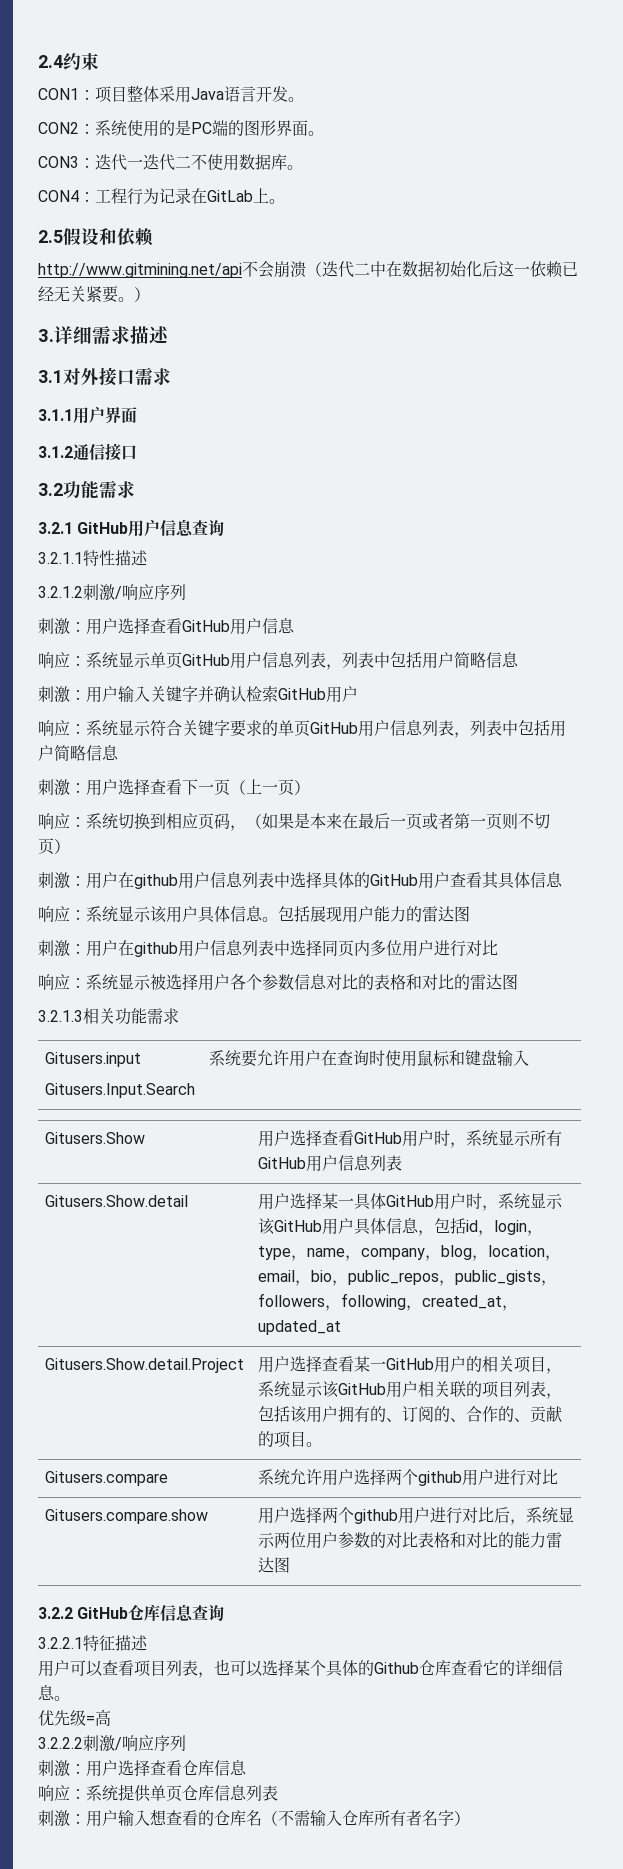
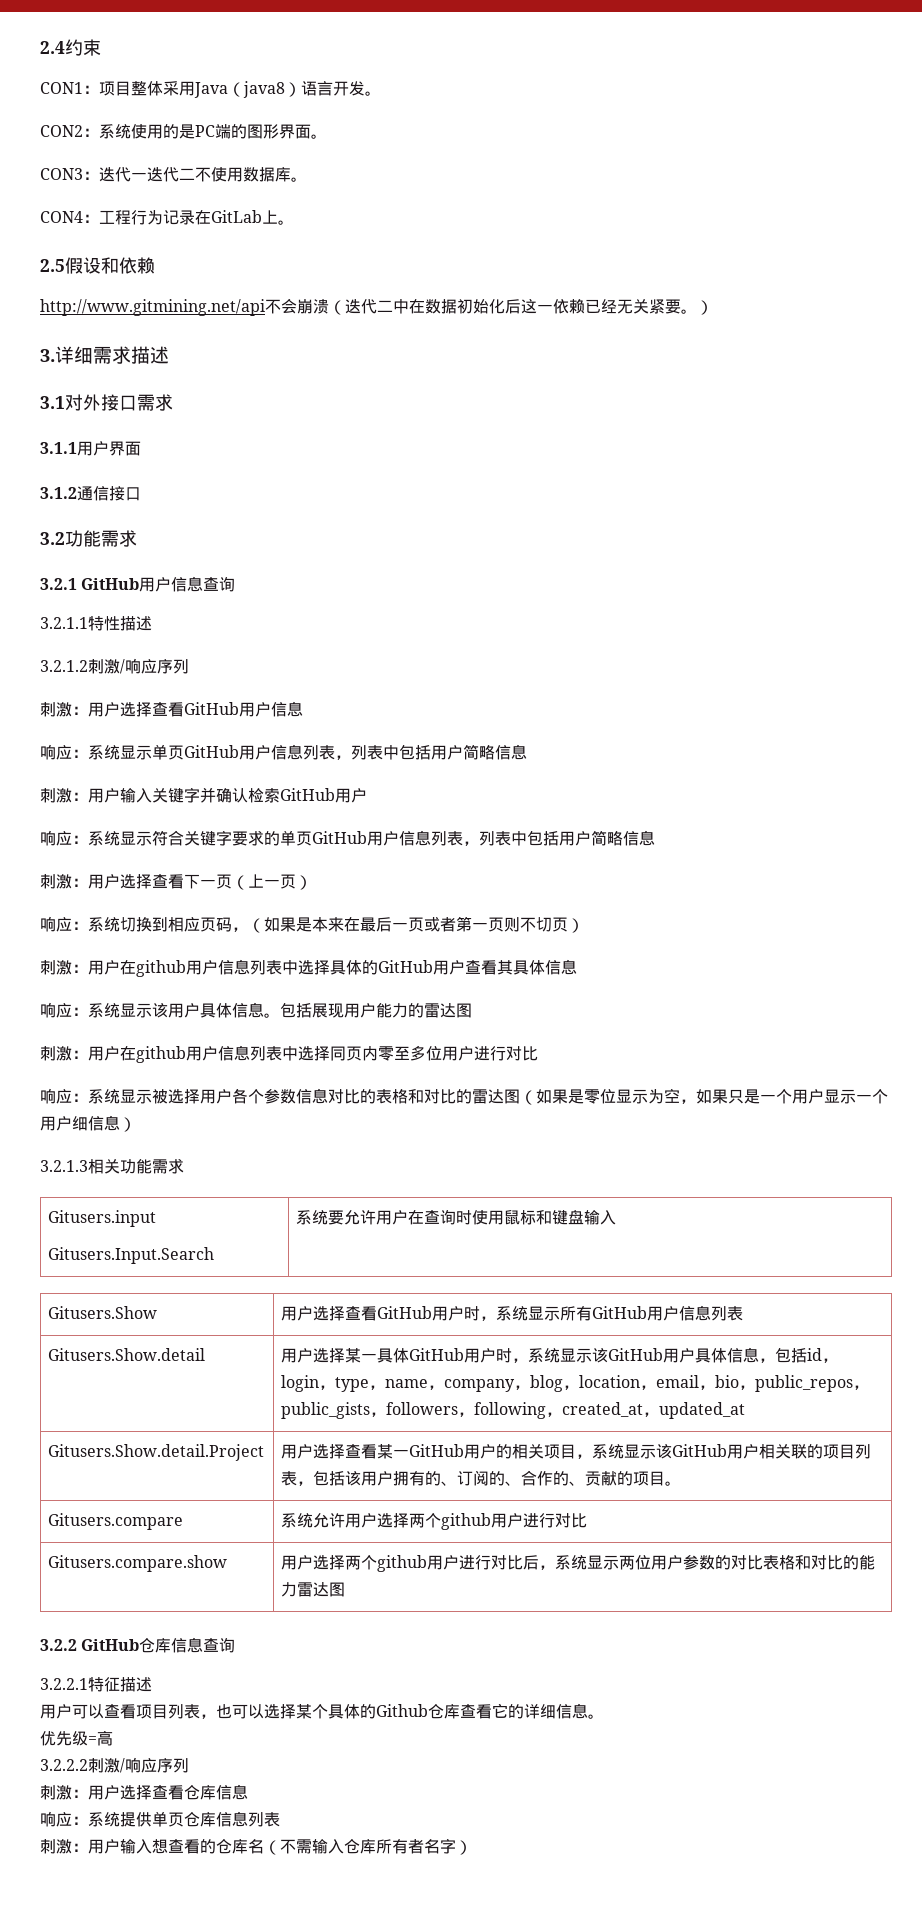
(224, 94) none -> [228,81,301,98] （java8）
(370, 948) none -> [378,1046,410,1061] 零至
(518, 982) none -> [520,1088,888,1105] [40,1115,136,1132] （如果是零位显示为空，如果只是一个用户显示一个用户细信息）

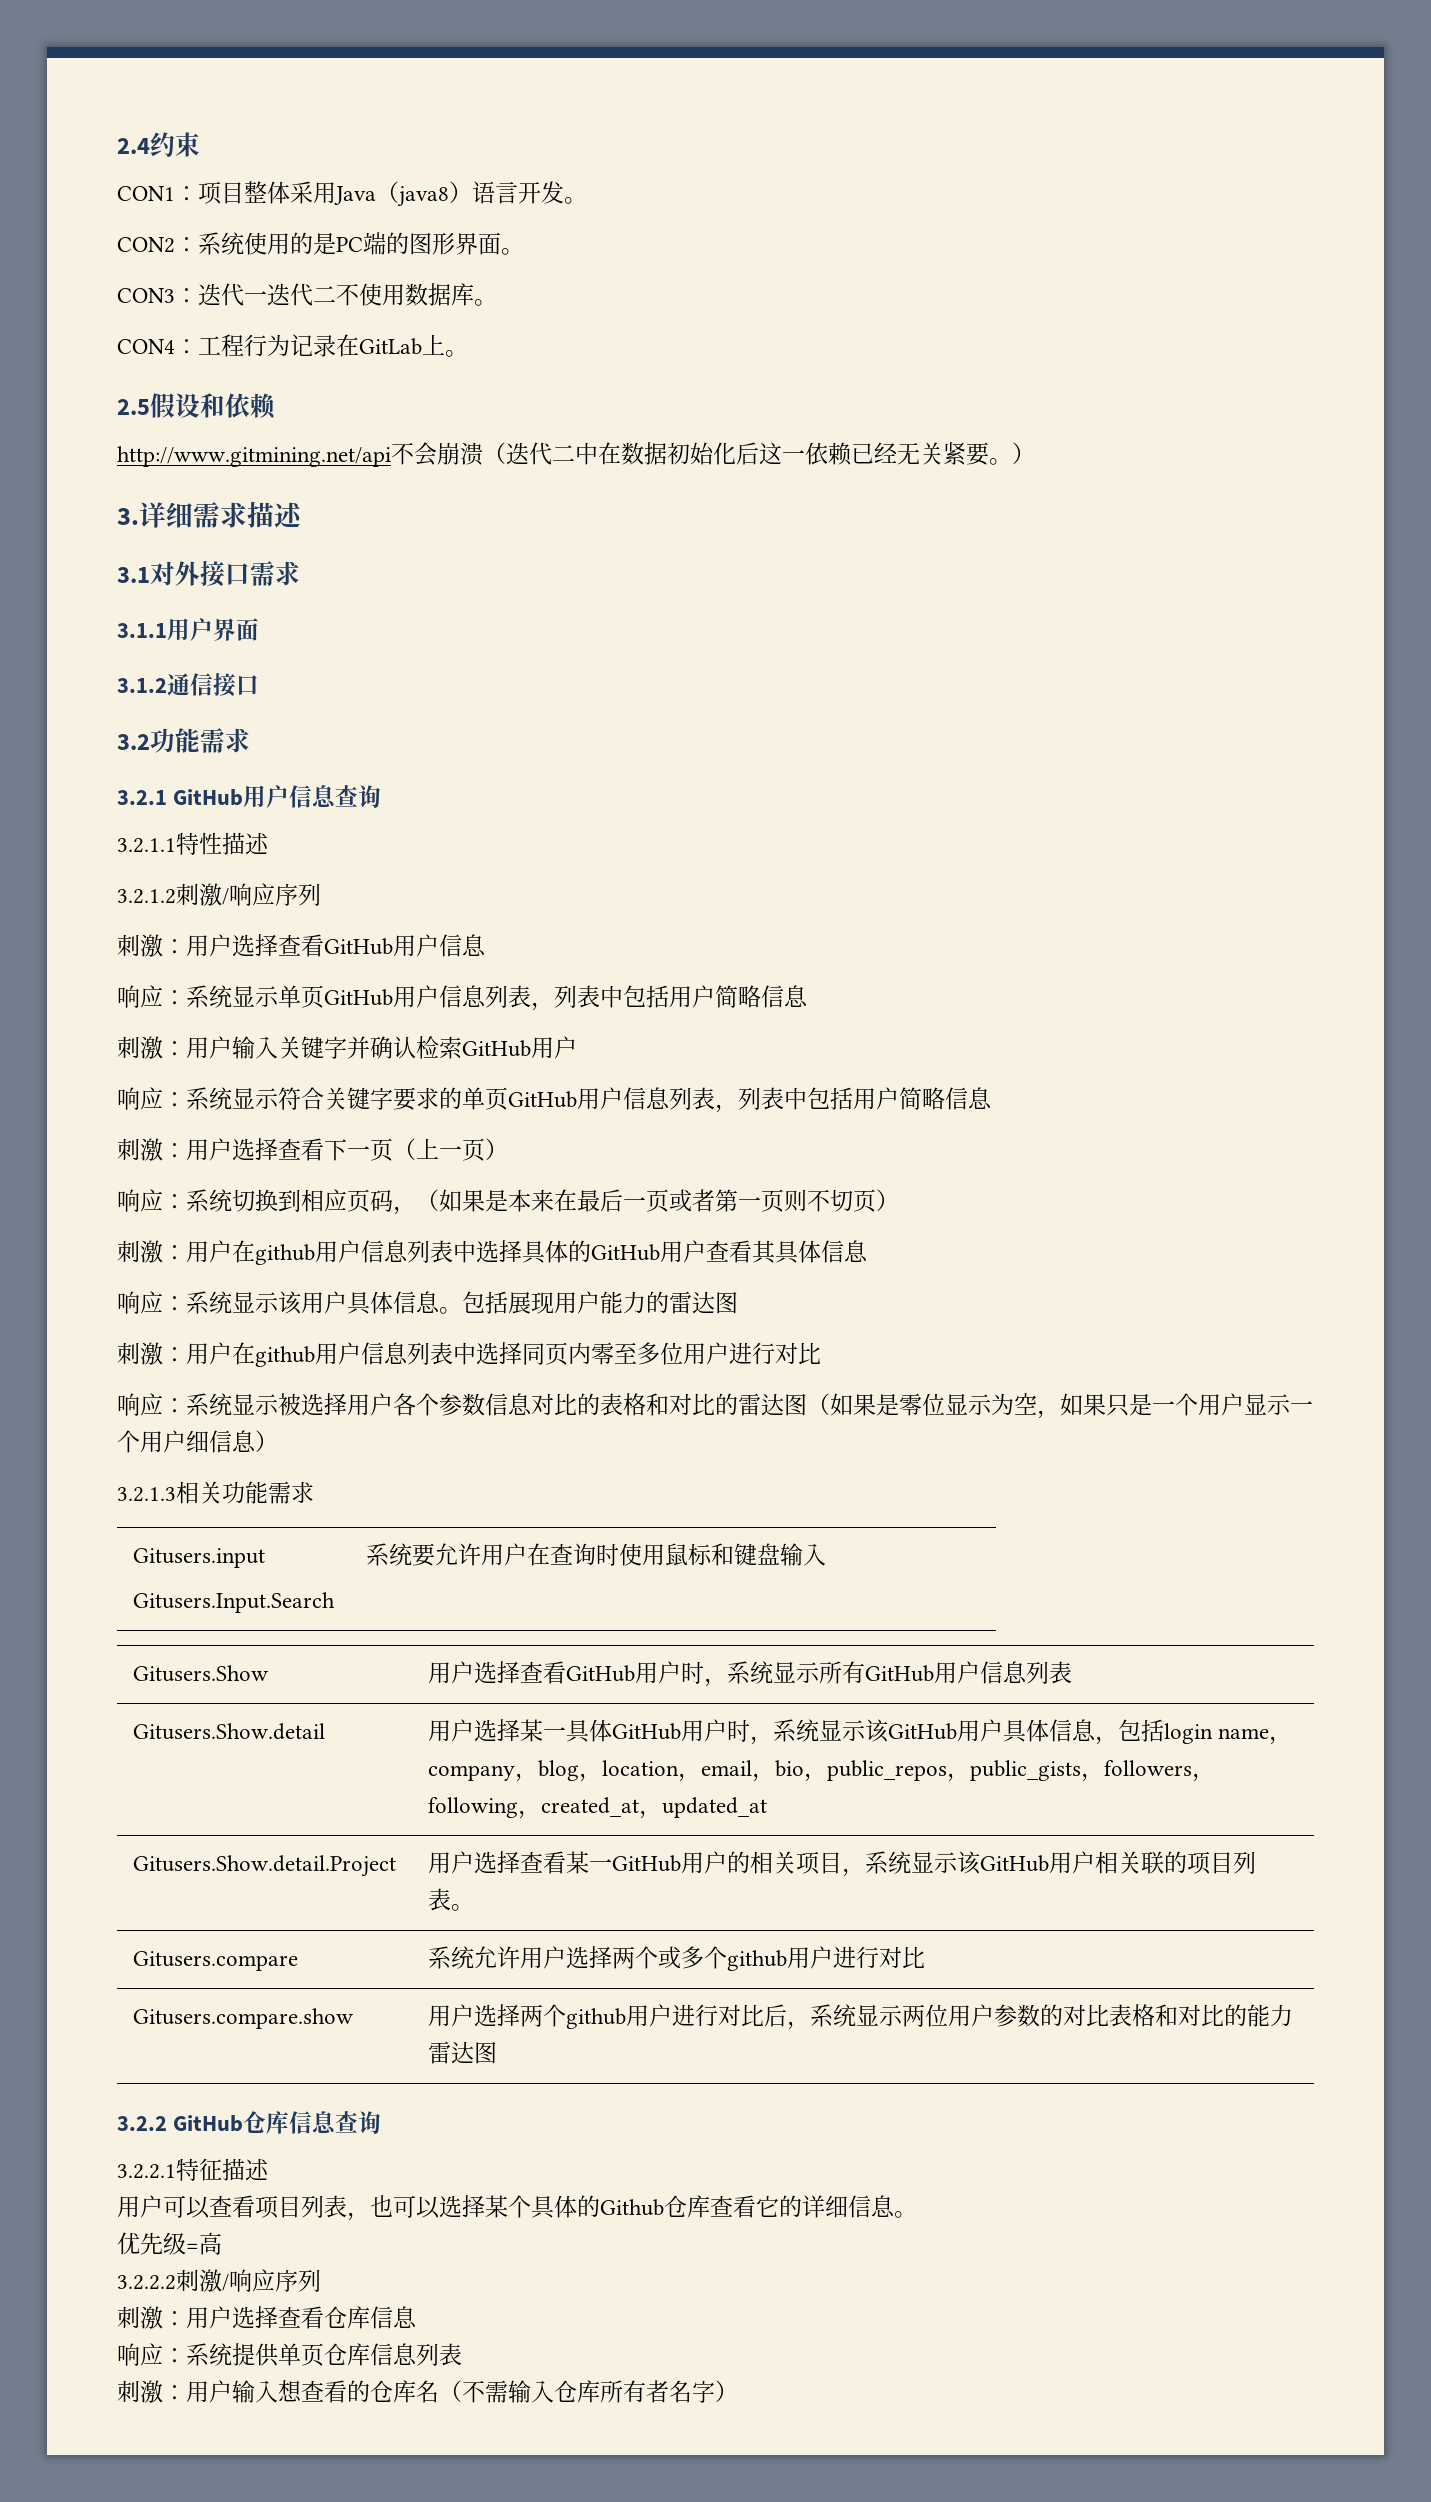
[807,1348,839,1363] [281,1375,386,1392] id，login，type， -> [1163,1723,1213,1744] login
[297,1470,666,1486] ，包括该用户拥有的、订阅的、合作的、贡献的项目 -> (451, 1899) none
(442, 1520) none -> [657,1946,727,1969] 或多个

